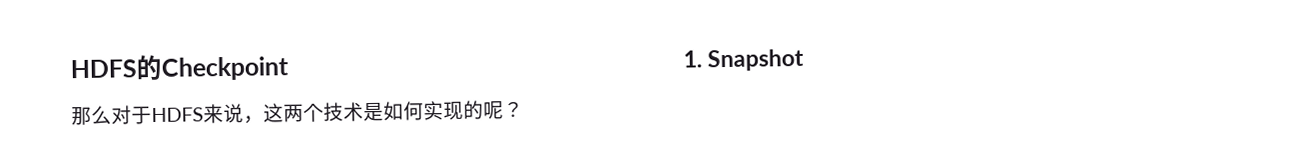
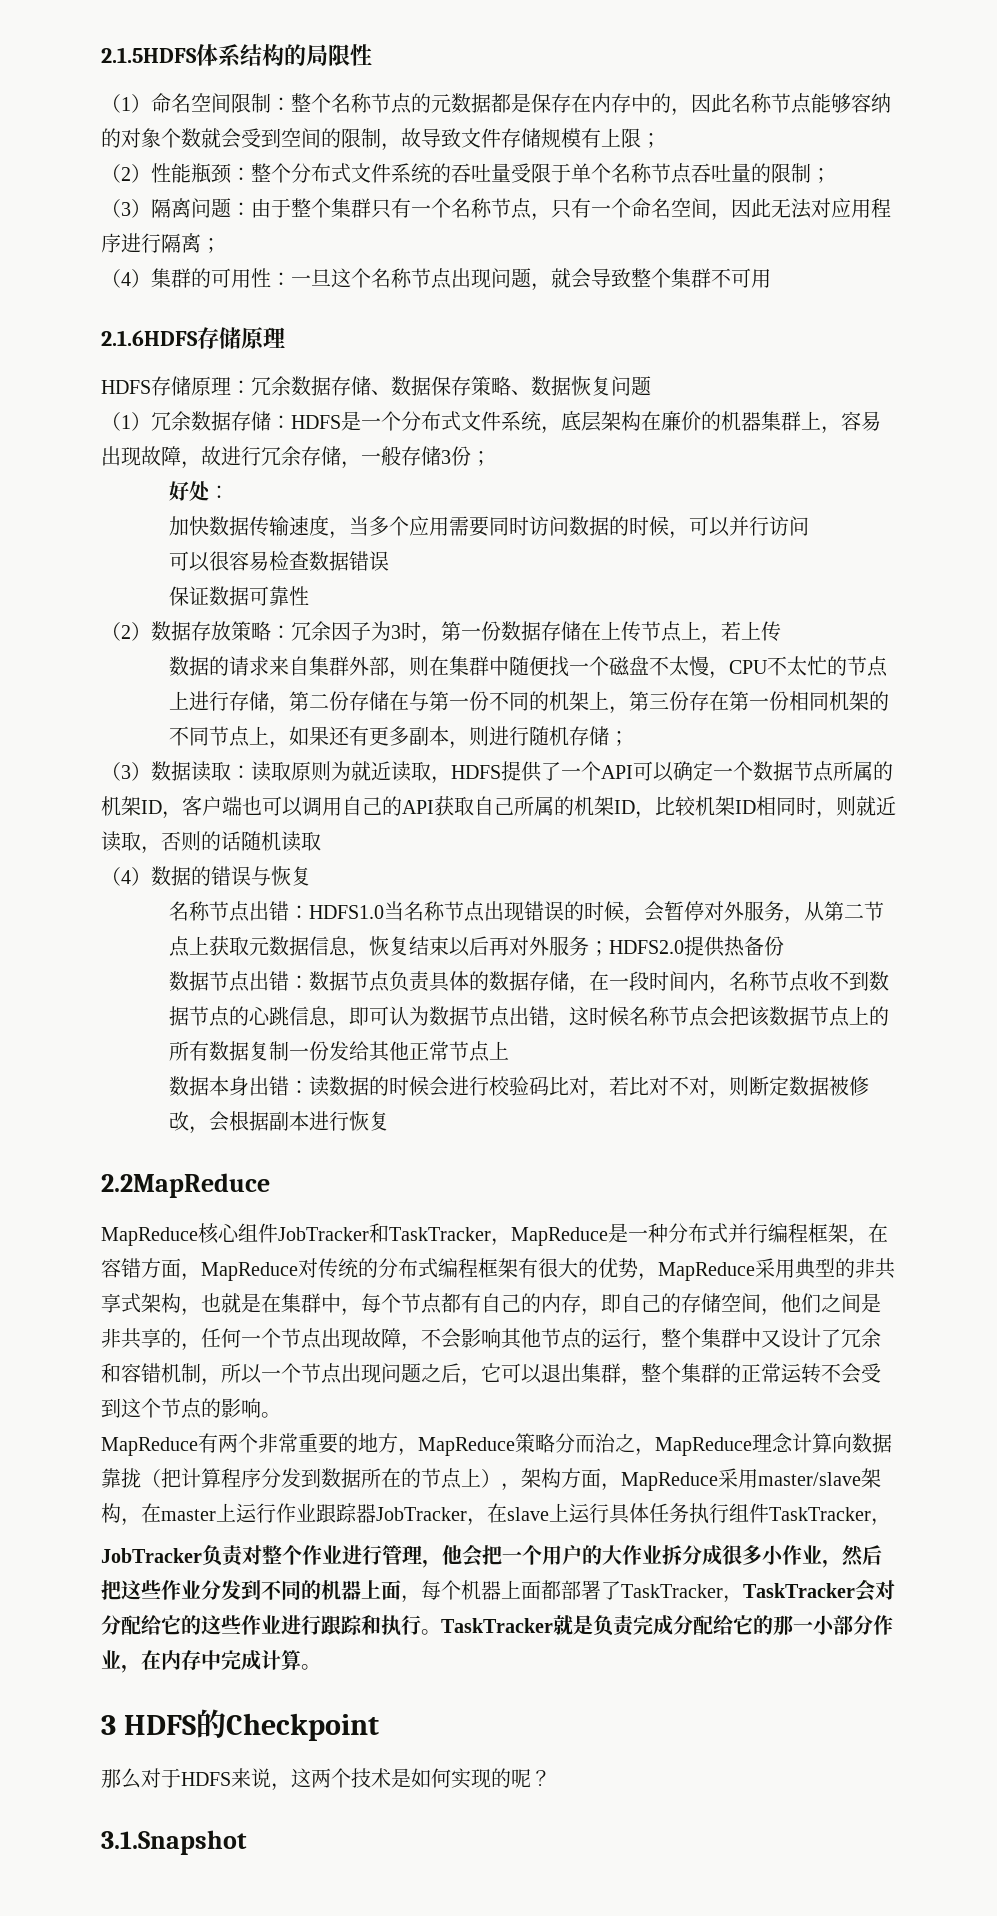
(70, 69) none -> [101,44,372,67] [101,93,891,116] [101,128,661,151] [101,163,831,184] [101,198,891,221] [101,233,221,253] [101,268,771,291] [101,327,285,349] [101,376,651,396] [101,411,881,434] [101,446,491,469] [169,481,230,501] [169,515,810,539] [169,551,390,572] [169,586,310,606] [101,621,781,644] [169,656,889,679] [169,691,890,714] [169,726,630,749] [101,761,893,784] [101,796,896,819] [101,831,321,854] [101,866,311,886] [169,901,885,924] [169,936,785,959] [169,971,890,994] [169,1006,890,1029] [169,1041,510,1062] [169,1076,870,1099] [169,1111,390,1134] [101,1173,270,1198] [101,1223,888,1246] [101,1258,895,1281] [101,1293,881,1316] [101,1328,881,1351] [101,1363,881,1386] [101,1398,281,1419] [101,1433,892,1456] [101,1468,881,1491] [101,1503,891,1526] [101,1544,882,1568] [101,1579,895,1603] [101,1615,893,1637] [101,1650,321,1673] [101,1715,116,1735] 2.1.5HDFS体系结构的局限性 // （1）命名空间限制：整个名称节点的元数据都是保存在内存中的，因此名称节点能够容纳的对象个数就会受到空间的限制，故导致文件存储规模有上限； // （2）性能瓶颈：整个分布式文件系统的吞吐量受限于单个名称节点吞吐量的限制； // （3）隔离问题：由于整个集群只有一个名称节点，只有一个命名空间，因此无法对应用程序进行隔离； // （4）集群的可用性：一旦这个名称节点出现问题，就会导致整个集群不可用 // 2.1.6HDFS存储原理 // HDFS存储原理：冗余数据存储、数据保存策略、数据恢复问题 // （1）冗余数据存储：HDFS是一个分布式文件系统，底层架构在廉价的机器集群上，容易出现故障，故进行冗余存储，一般存储3份； // 好处： // 加快数据传输速度，当多个应用需要同时访问数据的时候，可以并行访问 // 可以很容易检查数据错误 // 保证数据可靠性 // （2）数据存放策略：冗余因子为3时，第一份数据存储在上传节点上，若上传 // 数据的请求来自集群外部，则在集群中随便找一个磁盘不太慢，CPU不太忙的节点上进行存储，第二份存储在与第一份不同的机架上，第三份存在第一份相同机架的不同节点上，如果还有更多副本，则进行随机存储； // （3）数据读取：读取原则为就近读取，HDFS提供了一个API可以确定一个数据节点所属的机架ID，客户端也可以调用自己的API获取自己所属的机架ID，比较机架ID相同时，则就近读取，否则的话随机读取 // （4）数据的错误与恢复 // 名称节点出错：HDFS1.0当名称节点出现错误的时候，会暂停对外服务，从第二节点上获取元数据信息，恢复结束以后再对外服务；HDFS2.0提供热备份 // 数据节点出错：数据节点负责具体的数据存储，在一段时间内，名称节点收不到数据节点的心跳信息，即可认为数据节点出错，这时候名称节点会把该数据节点上的所有数据复制一份发给其他正常节点上 // 数据本身出错：读数据的时候会进行校验码比对，若比对不对，则断定数据被修改，会根据副本进行恢复 // 2.2MapReduce // MapReduce核心组件JobTracker和TaskTracker，MapReduce是一种分布式并行编程框架，在容错方面，MapReduce对传统的分布式编程框架有很大的优势，MapReduce采用典型的非共享式架构，也就是在集群中，每个节点都有自己的内存，即自己的存储空间，他们之间是非共享的，任何一个节点出现故障，不会影响其他节点的运行，整个集群中又设计了冗余和容错机制，所以一个节点出现问题之后，它可以退出集群，整个集群的正常运转不会受到这个节点的影响。 // MapReduce有两个非常重要的地方，MapReduce策略分而治之，MapReduce理念计算向数据靠拢（把计算程序分发到数据所在的节点上），架构方面，MapReduce采用master/slave架构，在master上运行作业跟踪器JobTracker，在slave上运行具体任务执行组件TaskTracker， // JobTracker负责对整个作业进行管理，他会把一个用户的大作业拆分成很多小作业，然后把这些作业分发到不同的机器上面，每个机器上面都部署了TaskTracker，TaskTracker会对分配给它的这些作业进行跟踪和执行。TaskTracker就是负责完成分配给它的那一小部分作业，在内存中完成计算。 // 3
[683,48,805,72] 1. Snapshot -> [101,1830,247,1855] 3.1.Snapshot

